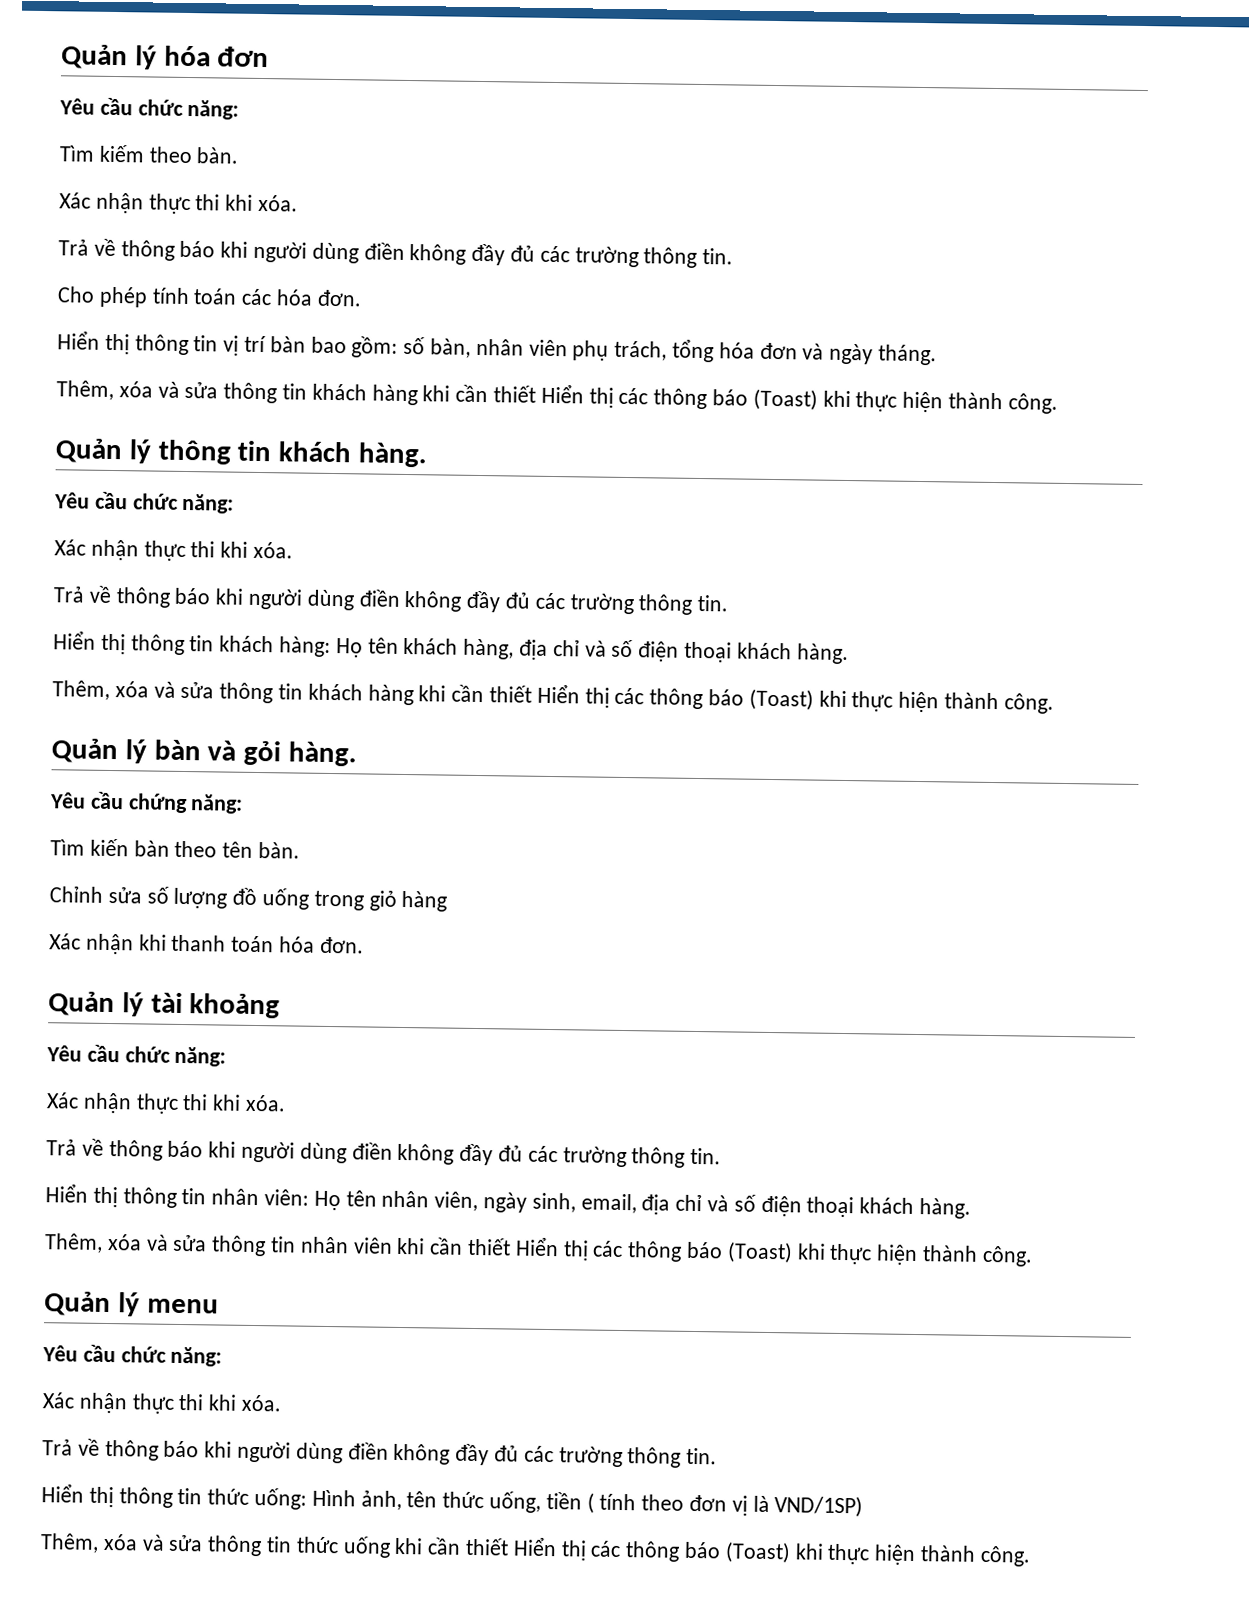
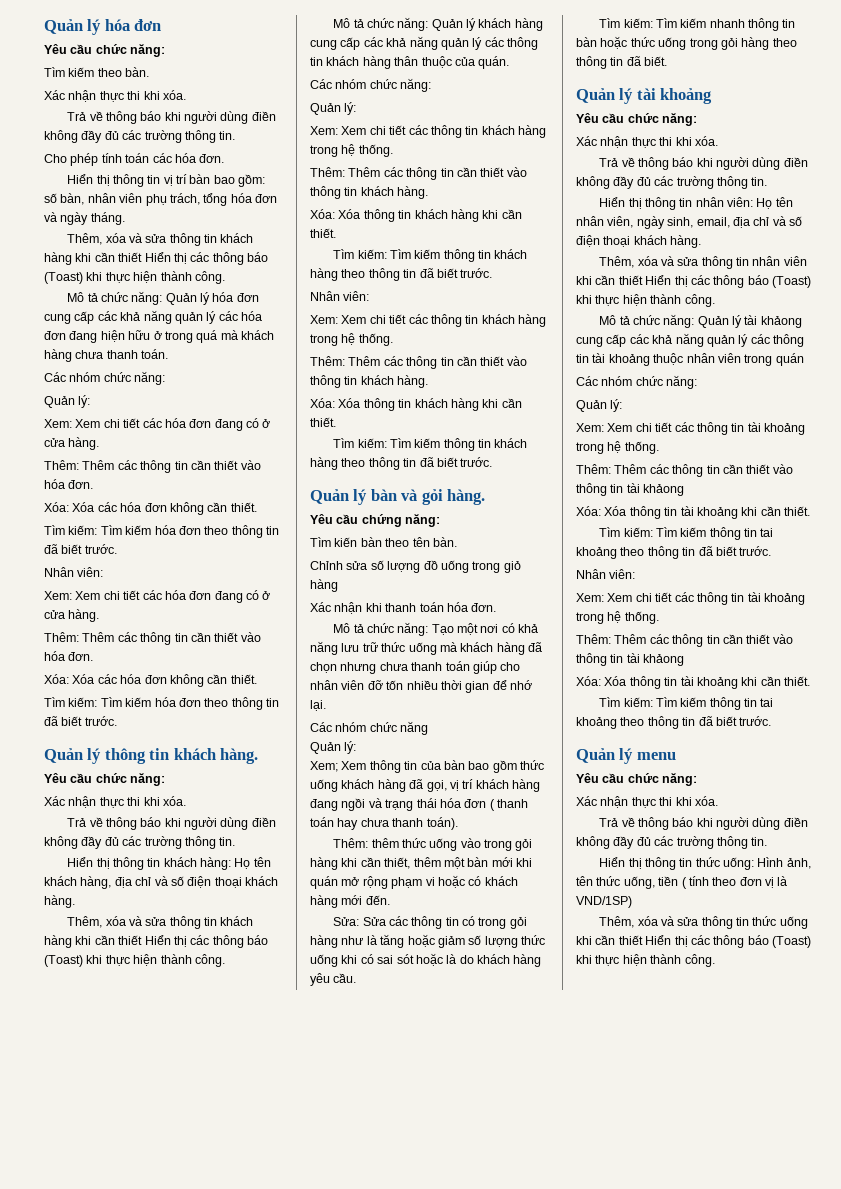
(1058, 403) none -> [67,291,259,305] [44,310,262,324] [44,330,274,343] [44,349,169,362] [44,371,166,385] [44,395,91,408] [44,418,271,431] [44,437,100,450] [44,460,261,473] [44,479,94,489] [44,502,257,515] [44,525,279,538] [44,544,117,554] [44,567,104,577] [44,590,271,603] [44,609,100,622] [44,632,261,645] [44,651,94,661] [44,674,257,687] [44,697,279,710] [44,716,117,726] // Mô tả chức năng: Quản lý hóa đơn cung cấp các khả năng quản lý các hóa đơn đang hiện hữu ở trong quá mà khách hàng chưa thanh toán. // Các nhóm chức năng: // Quản lý: // Xem: Xem chi tiết các hóa đơn đang có ở cửa hàng. // Thêm: Thêm các thông tin cần thiết vào hóa đơn. // Xóa: Xóa các hóa đơn không cần thiết. // Tìm kiếm: Tìm kiếm hóa đơn theo thông tin đã biết trước. // Nhân viên: // Xem: Xem chi tiết các hóa đơn đang có ở cửa hàng. // Thêm: Thêm các thông tin cần thiết vào hóa đơn. // Xóa: Xóa các hóa đơn không cần thiết. // Tìm kiếm: Tìm kiếm hóa đơn theo thông tin đã biết trước.
(1054, 703) none -> [333,17,543,31] [310,36,538,50] [310,56,510,69] [310,78,432,92] [310,102,357,115] [310,125,546,138] [310,144,393,157] [310,167,527,180] [310,186,429,199] [310,209,522,222] [310,228,336,238] [333,249,528,262] [310,268,493,281] [310,291,370,301] [310,314,546,327] [310,333,393,346] [310,356,527,369] [310,375,429,388] [310,398,522,411] [310,417,336,427] [333,438,528,451] [310,457,493,470] // Mô tả chức năng: Quản lý khách hàng cung cấp các khả năng quản lý các thông tin khách hàng thân thuộc của quán. // Các nhóm chức năng: // Quản lý: // Xem: Xem chi tiết các thông tin khách hàng trong hệ thống. // Thêm: Thêm các thông tin cần thiết vào thông tin khách hàng. // Xóa: Xóa thông tin khách hàng khi cần thiết. // Tìm kiếm: Tìm kiếm thông tin khách hàng theo thông tin đã biết trước. // Nhân viên: // Xem: Xem chi tiết các thông tin khách hàng trong hệ thống. // Thêm: Thêm các thông tin cần thiết vào thông tin khách hàng. // Xóa: Xóa thông tin khách hàng khi cần thiết. // Tìm kiếm: Tìm kiếm thông tin khách hàng theo thông tin đã biết trước.
(364, 945) none -> [333,622,539,636] [310,641,542,655] [310,661,521,674] [310,680,532,693] [310,700,326,711] [310,721,429,735] [310,741,357,754] [310,760,544,773] [310,779,540,792] [310,798,528,811] [310,817,458,830] [333,838,533,851] [310,857,532,870] [310,875,518,889] [310,895,390,908] [333,916,527,929] [310,934,545,948] [310,953,542,967] [310,973,357,986] [599,18,796,31] [576,36,797,50] [576,56,668,69] // Mô tả chức năng: Tạo một nơi có khả năng lưu trữ thức uống mà khách hàng đã chọn nhưng chưa thanh toán giúp cho nhân viên đỡ tốn nhiều thời gian để nhớ lại. // Các nhóm chức năng // Quản lý: // Xem; Xem thông tin của bàn bao gồm thức uống khách hàng đã gọi, vị trí khách hàng đang ngồi và trạng thái hóa đơn ( thanh toán hay chưa thanh toán). // Thêm: thêm thức uống vào trong gỏi hàng khi cần thiết, thêm một bàn mới khi quán mở rộng phạm vi hoặc có khách hàng mới đến. // Sửa: Sửa các thông tin có trong gỏi hàng như là tăng hoặc giảm số lượng thức uống khi có sai sót hoặc là do khách hàng yêu cầu. // Tìm kiếm: Tìm kiếm nhanh thông tin bàn hoặc thức uống trong gỏi hàng theo thông tin đã biết.
(1033, 1256) none -> [599,314,802,328] [576,333,804,347] [576,353,804,366] [576,375,698,389] [576,399,623,412] [576,422,805,435] [576,441,659,454] [576,464,793,477] [576,483,685,496] [576,506,810,519] [599,527,774,540] [576,546,772,559] [576,569,636,579] [576,592,805,605] [576,611,659,624] [576,634,793,647] [576,653,685,666] [576,676,810,689] [599,697,774,710] [576,716,772,729] // Mô tả chức năng: Quản lý tài khảong cung cấp các khả năng quản lý các thông tin tài khoảng thuộc nhân viên trong quán // Các nhóm chức năng: // Quản lý: // Xem: Xem chi tiết các thông tin tài khoảng trong hệ thống. // Thêm: Thêm các thông tin cần thiết vào thông tin tài khảong // Xóa: Xóa thông tin tài khoảng khi cần thiết. // Tìm kiếm: Tìm kiếm thông tin tai khoảng theo thông tin đã biết trước. // Nhân viên: // Xem: Xem chi tiết các thông tin tài khoảng trong hệ thống. // Thêm: Thêm các thông tin cần thiết vào thông tin tài khảong // Xóa: Xóa thông tin tài khoảng khi cần thiết. // Tìm kiếm: Tìm kiếm thông tin tai khoảng theo thông tin đã biết trước.

